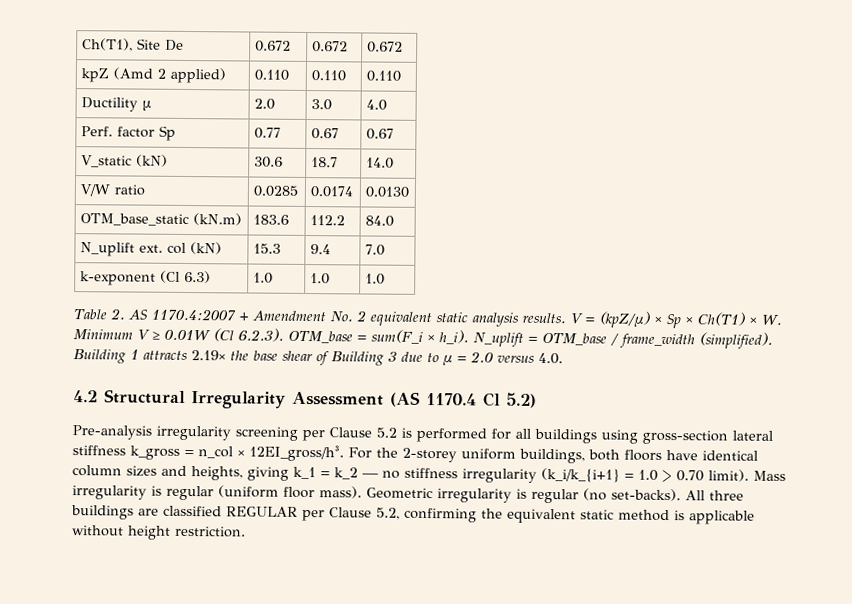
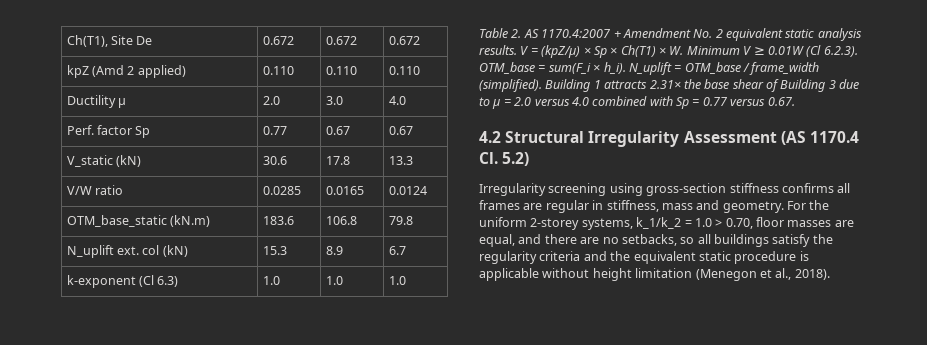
[310,157,338,168] [365,157,394,169] 18.7 | 14.0 -> [325,156,350,165] [388,156,413,165] 17.8 | 13.3
[309,186,353,198] [364,186,409,198] 0.0174 | 0.0130 -> [325,186,364,195] [388,186,427,195] 0.0165 | 0.0124
[309,215,345,226] [364,215,394,227] 112.2 | 84.0 -> [325,216,357,225] [388,216,413,225] 106.8 | 79.8
[309,244,331,255] [364,244,385,256] 9.4 | 7.0 -> [325,246,343,255] [388,246,406,255] 8.9 | 6.7
[191,350,226,361] 2.19× -> [649,80,681,89] 2.31×
[538,352,563,365] 4.0. -> [571,96,795,109] 4.0 combined with Sp = 0.77 versus 0.67.
[483,392,501,407] Cl -> [479,152,498,164] Cl.
[72,425,773,445] [72,444,758,464] [72,465,786,483] [72,485,744,504] [71,505,477,523] Pre-analysis irregularity screening per Clause 5.2 is performed for all buildings using gross-section lateral stiffness k_gross = n_col × 12EI_gross/h³. For the 2-storey uniform buildings, both floors have identical column sizes and heights, giving k_1 = k_2 — no stiffness irregularity (k_i/k_{i+1} = 1.0 > 0.70 limit). Mass irregularity is regular (uniform floor mass). Geometric irregularity is regular (no set-backs). All three buildings are classified REGULAR per Clause 5.2, confirming -> [479,183,851,196] [479,200,830,213] [479,217,854,230] [479,234,833,247] [479,251,607,264] Irregularity screening using gross-section stiffness confirms all frames are regular in stiffness, mass and geometry. For the uniform 2-storey systems, k_1/k_2 = 1.0 > 0.70, floor masses are equal, and there are no setbacks, so all buildings satisfy the regularity criteria and
[618,509,670,522] method -> [734,251,797,264] procedure
[175,525,246,538] restriction. -> [635,268,830,281] limitation (Menegon et al., 2018).

